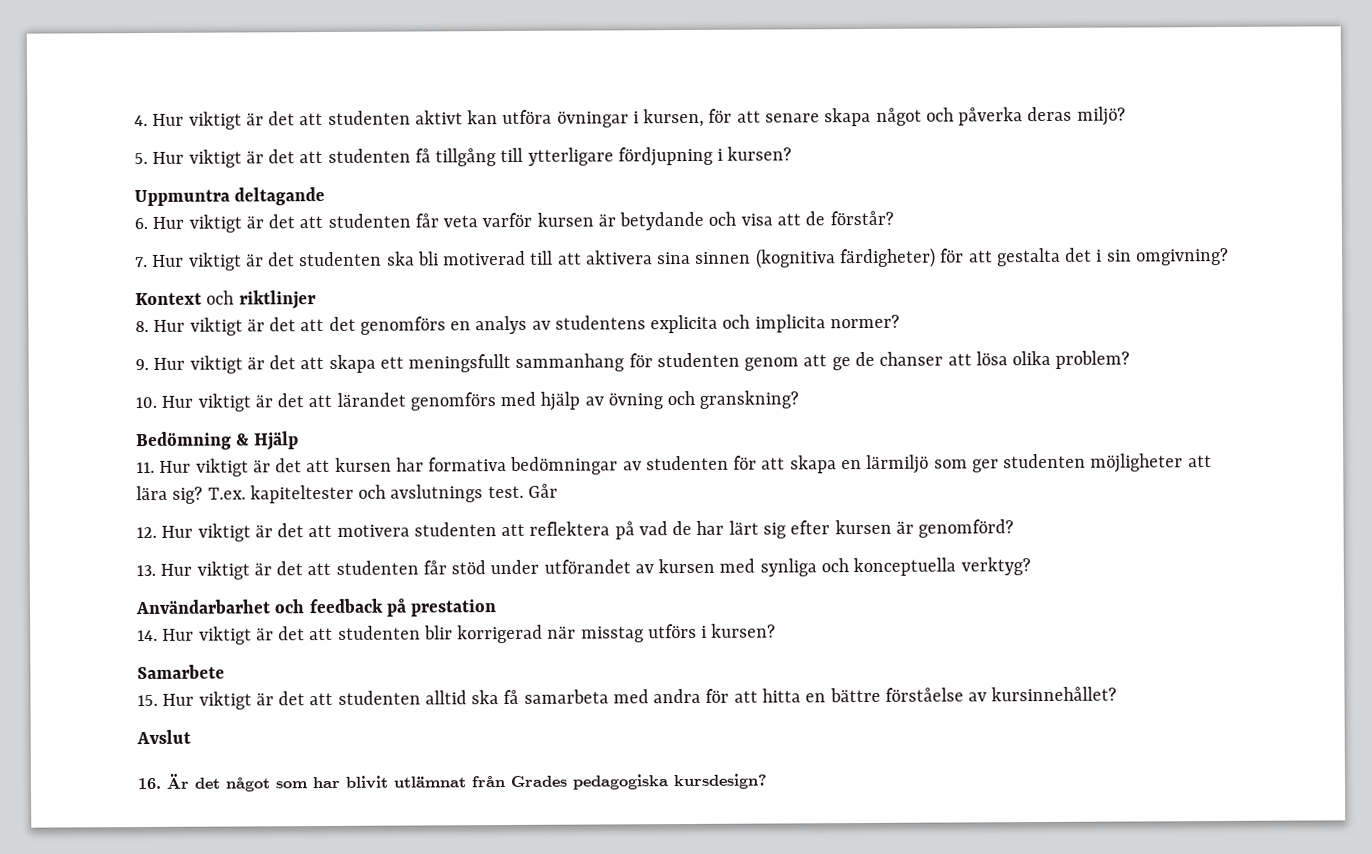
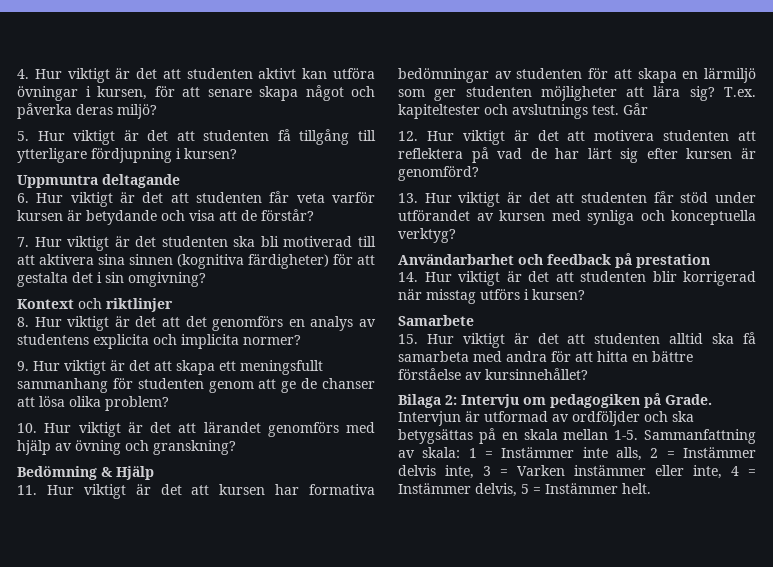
[136,729,191,745] [137,773,768,792] Avslut // 16. Är det något som har blivit utlämnat från Grades pedagogiska kursdesign? -> [398,393,712,408] [398,411,694,426] [398,428,756,444] [398,447,756,461] [398,465,756,479] [398,483,651,497] Bilaga 2: Intervju om pedagogiken på Grade. Intervjun är utformad av ordföljder och ska betygsättas på en skala mellan 1-5. Sammanfattning av skala: 1 = Instämmer inte alls, 2 = Instämmer delvis inte, 3 = Varken instämmer eller inte, 4 = Instämmer delvis, 5 = Instämmer helt.

